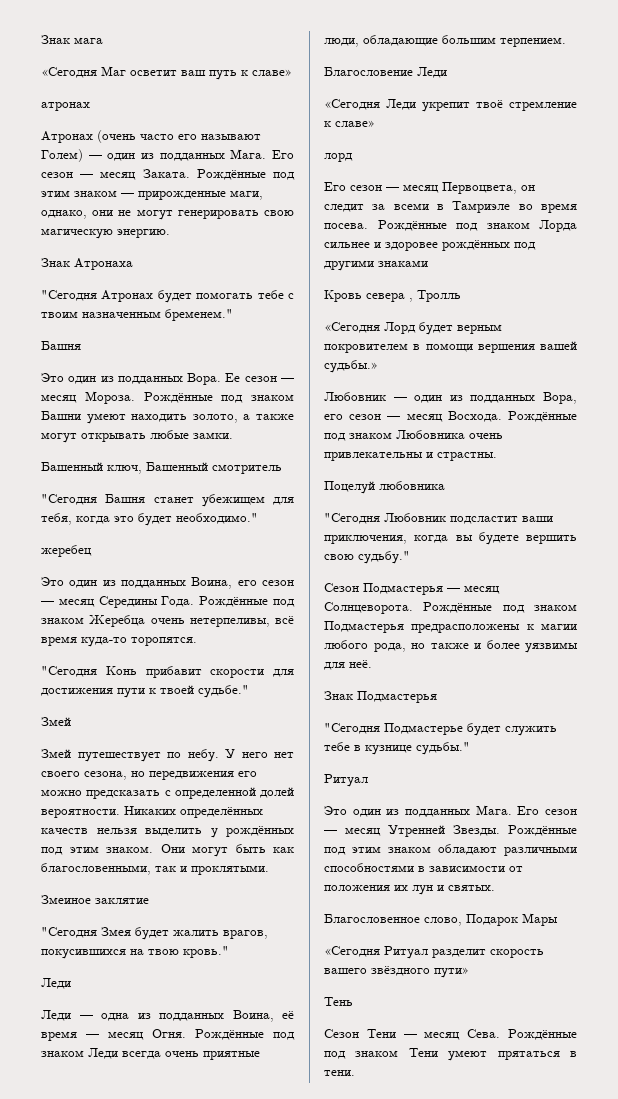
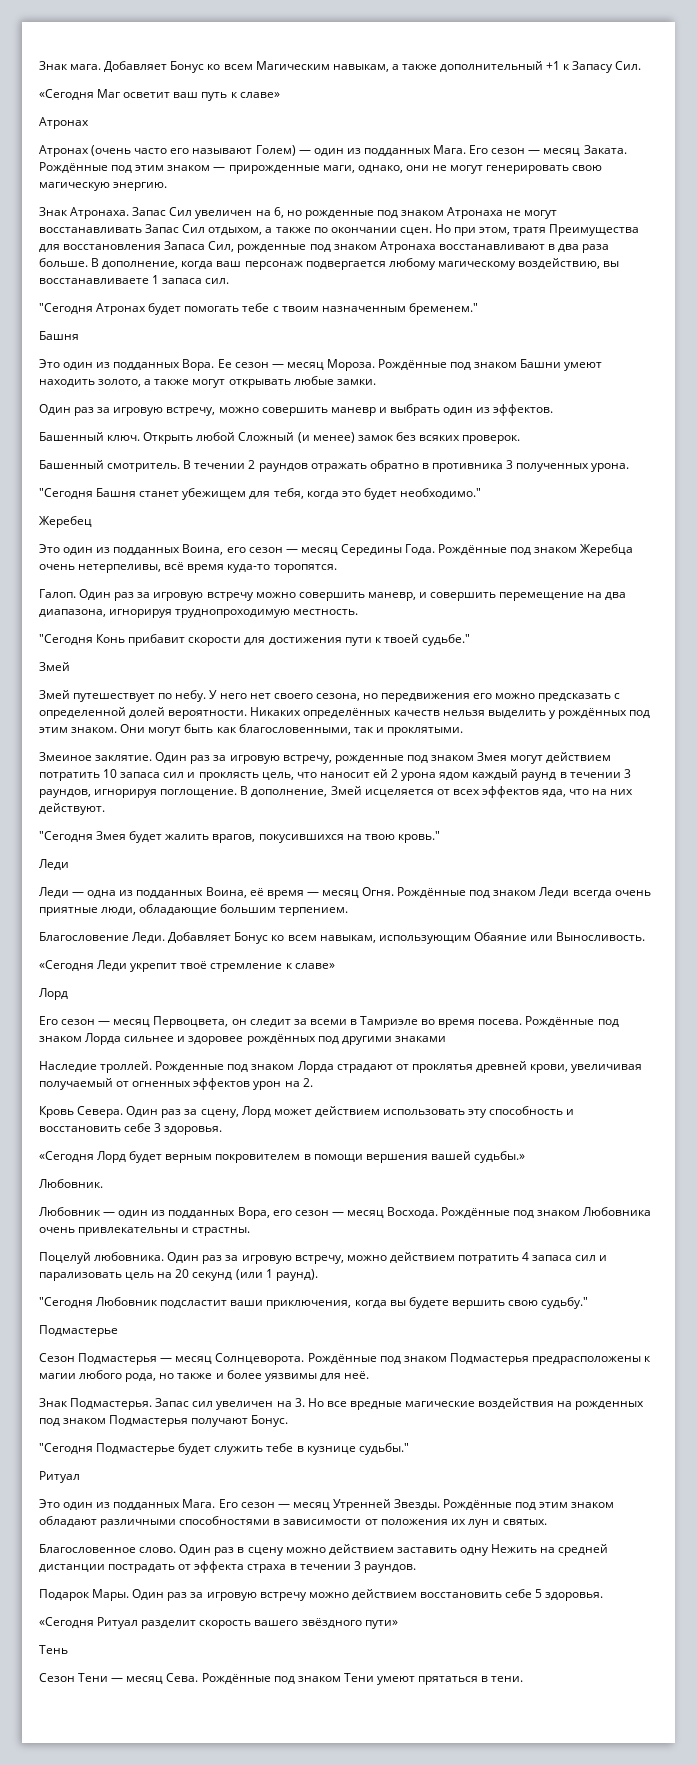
[41,35,103,44] Знак мага -> [39,61,642,73] Знак мага. Добавляет Бонус ко всем Магическим навыкам, а также дополнительный +1 к Запасу Сил.
[41,102,90,111] атронах -> [39,117,89,129] Атронах
[74,258,133,270] Атронаха -> [70,207,558,219] [39,224,640,236] [39,241,610,253] [39,258,620,270] [39,275,230,284] Атронаха. Запас Сил увеличен на 6, но рожденные под знаком Атронаха не могут восстанавливать Запас Сил отдыхом, а также по окончании сцен. Но при этом, тратя Преимущества для восстановления Запаса Сил, рожденные под знаком Атронаха восстанавливают в два раза больше. В дополнение, когда ваш персонаж подвергается любому магическому воздействию, вы восстанавливаете 1 запаса сил.
[41,462,282,474] Башенный ключ, Башенный смотритель -> [39,404,554,416] [39,432,521,444] [39,460,630,472] Один раз за игровую встречу, можно совершить маневр и выбрать один из эффектов. // Башенный ключ. Открыть любой Сложный (и менее) замок без всяких проверок. // Башенный смотритель. В течении 2 раундов отражать обратно в противника 3 полученных урона.
[41,545,92,557] жеребец -> [39,516,92,528] Жеребец
(197, 641) none -> [39,589,627,601] [39,609,359,618] // Галоп. Один раз за игровую встречу можно совершить маневр, и совершить перемещение на два диапазона, игнорируя труднопроходимую местность.
[95,898,149,904] заклятие -> [95,752,612,764] [39,769,631,781] [39,786,634,798] [39,803,105,815] заклятие. Один раз за игровую встречу, рожденные под знаком Змея могут действием потратить 10 запаса сил и проклясть цель, что наносит ей 2 урона ядом каждый раунд в течении 3 раундов, игнорируя поглощение. В дополнение, Змей исцеляется от всех эффектов яда, что на них действуют.
[417,67,447,78] Леди -> [132,932,646,944] Леди. Добавляет Бонус ко всем навыкам, использующим Обаяние или Выносливость.
[324,153,353,162] лорд -> [39,988,68,1000] Лорд
[324,290,461,302] Кровь севера , Тролль -> [39,1061,643,1073] [39,1078,313,1090] [39,1106,575,1118] [39,1123,223,1135] Наследие троллей. Рожденные под знаком Лорда страдают от проклятья древней крови, увеличивая получаемый от огненных эффектов урон на 2. // Кровь Севера. Один раз за сцену, Лорд может действием использовать эту способность и восстановить себе 3 здоровья.
(378, 366) none -> [39,1179,103,1188] // Любовник.
[379,481,445,490] любовника -> [94,1252,608,1264] [39,1269,318,1281] любовника. Один раз за игровую встречу, можно действием потратить 4 запаса сил и парализовать цель на 20 секунд (или 1 раунд).
(410, 557) none -> [39,1325,118,1337] // Подмастерье
[357,691,437,703] Подмастерья -> [70,1398,645,1410] [39,1415,289,1427] Подмастерья. Запас сил увеличен на 3. Но все вредные магические воздействия на рожденных под знаком Подмастерья получают Бонус.
[424,913,558,926] слово, Подарок Мары -> [139,1544,609,1556] [39,1561,416,1573] [39,1589,604,1601] слово. Один раз в сцену можно действием заставить одну Нежить на средней дистанции пострадать от эффекта страха в течении 3 раундов. // Подарок Мары. Один раз за игровую встречу можно действием восстановить себе 5 здоровья.

